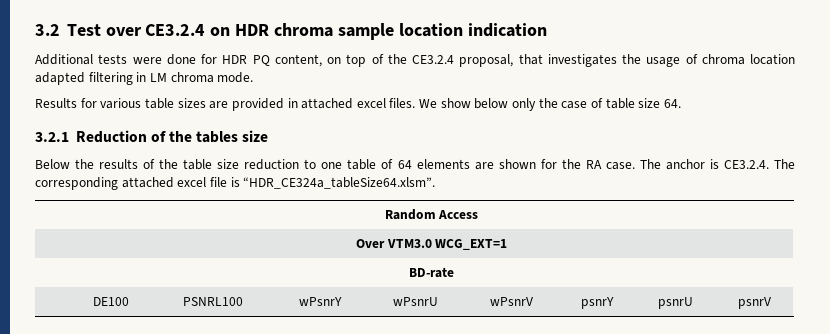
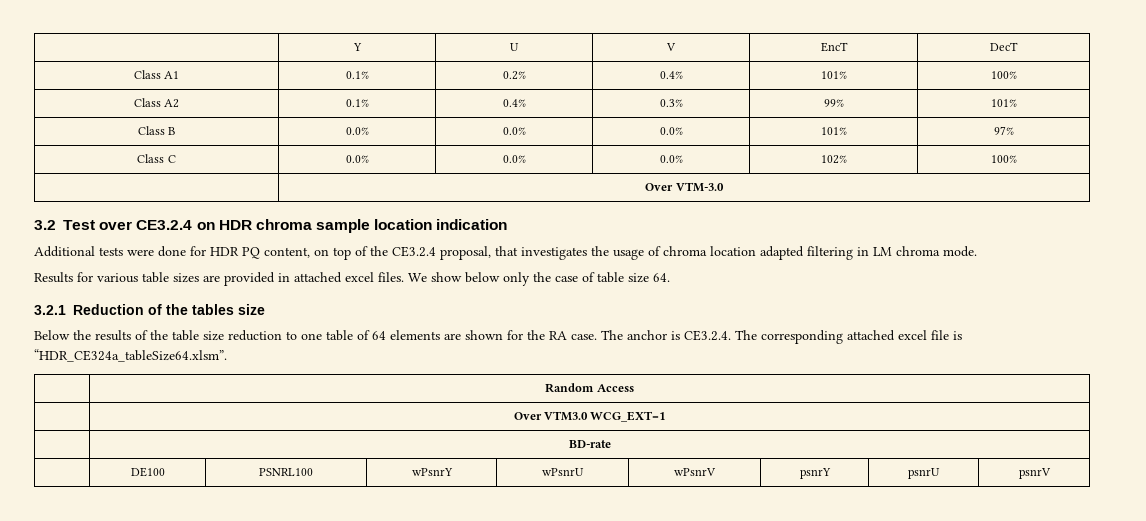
(35, 30) none -> [352,43,362,51] [510,43,519,51] [666,43,676,51] [820,42,848,52] [990,42,1018,51] [133,70,180,79] [345,71,369,79] [502,71,526,80] [659,71,683,79] [820,71,847,79] [990,71,1017,79] [133,98,180,108] [345,99,369,107] [502,99,526,107] [659,99,683,107] [823,99,844,107] [990,99,1017,107] [137,126,176,135] [345,127,369,135] [502,127,526,135] [659,127,683,135] [820,127,847,135] [993,126,1014,135] [137,154,176,163] [345,155,369,163] [502,155,526,163] [659,155,683,163] [820,155,847,164] [990,155,1017,163] [645,182,724,192] | Y | U | V | EncT | DecT // Class A1 | 0.1% | 0.2% | 0.4% | 101% | 100% // Class A2 | 0.1% | 0.4% | 0.3% | 99% | 101% // Class B | 0.0% | 0.0% | 0.0% | 101% | 97% // Class C | 0.0% | 0.0% | 0.0% | 102% | 100% // | Over VTM-3.0 //

